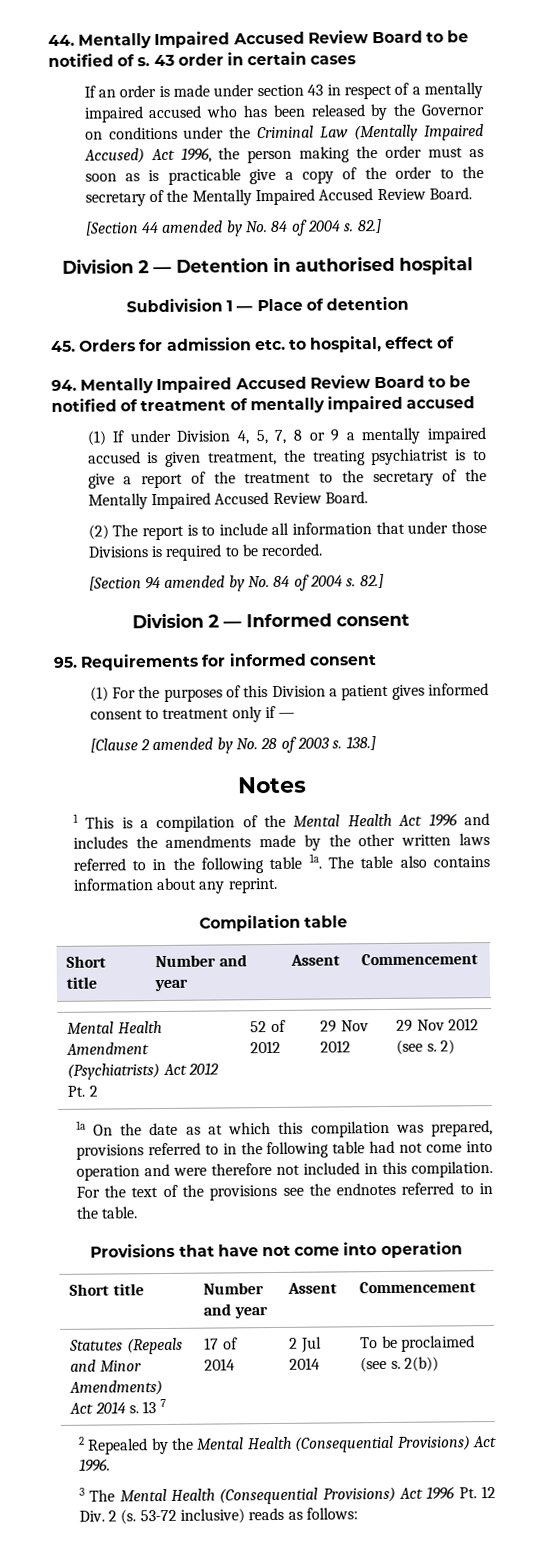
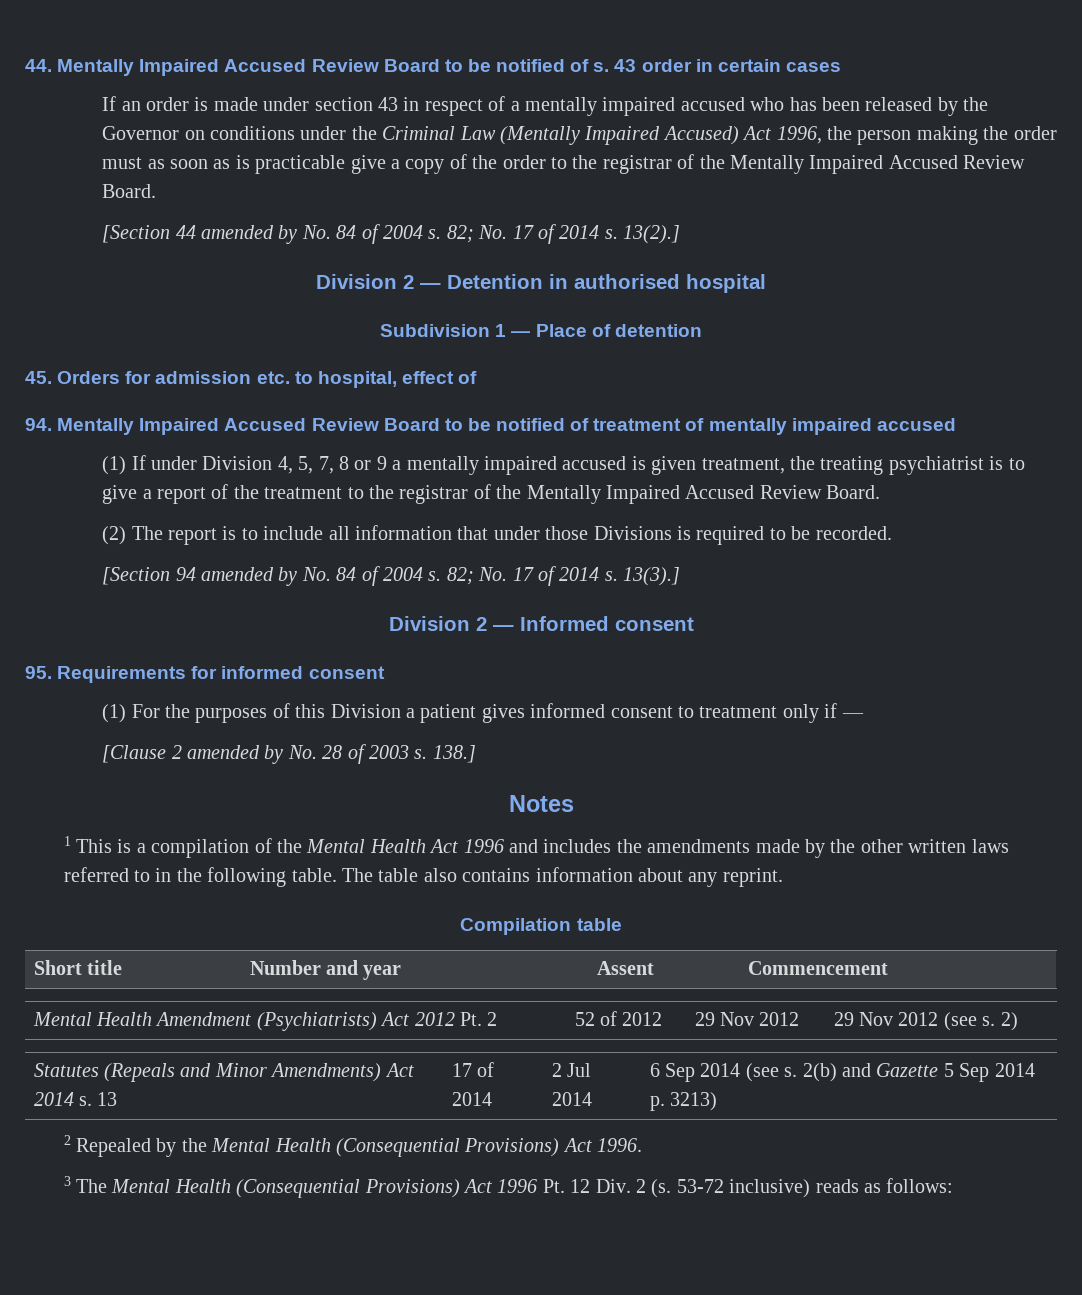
[84,192,146,207] secretary -> [602,155,672,174] registrar
[356,218,382,234] 82.] -> [446,224,681,244] 82; No. 17 of 2014 s. 13(2).]
[372,471,434,487] secretary -> [399,485,469,504] registrar
[359,573,384,589] 82.] -> [446,566,681,586] 82; No. 17 of 2014 s. 13(3).]
[269,853,322,870] table 1a. -> [291,868,337,882] table.
[75,1120,493,1138] [75,1140,494,1160] [75,1161,493,1181] [75,1182,493,1201] [75,1206,139,1219] [90,1241,463,1259] [69,1283,144,1296] [203,1282,265,1295] [203,1303,268,1319] [287,1282,338,1294] [359,1281,477,1294] // 1a On the date as at which this compilation was prepared, provisions referred to in the following table had not come into operation and were therefore not included in this compilation. For the text of the provisions see the endnotes referred to in the table. // Provisions that have not come into operation // Short title | Number and year | Assent | Commencement -> (1018, 1021) none
[159,1398,166,1408] 7 -> (118, 1099) none
[360,1335,476,1352] [360,1356,440,1373] To be proclaimed (see s. 2(b)) -> [649,1063,1035,1082] [649,1092,717,1111] 6 Sep 2014 (see s. 2(b) and Gazette 5 Sep 2014 p. 3213)

